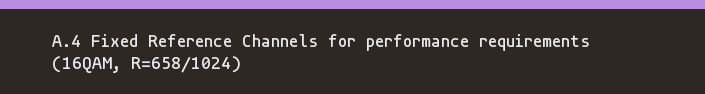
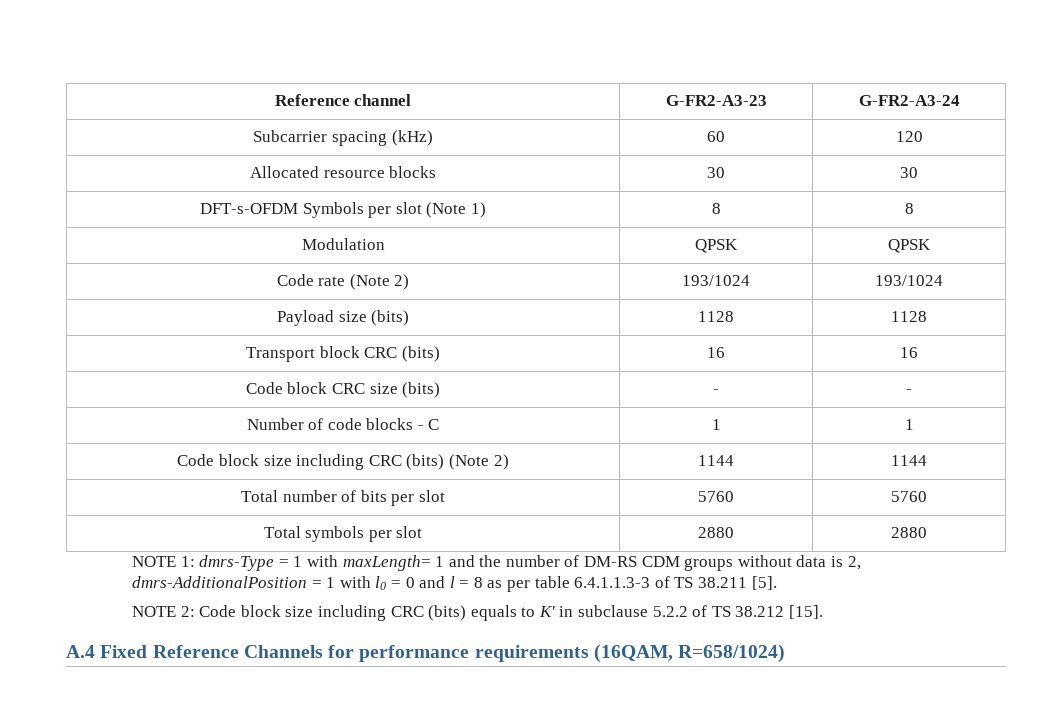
(52, 41) none -> [274,94,412,106] [665,95,767,106] [858,95,960,106] [253,130,433,146] [707,131,725,142] [895,131,923,142] [249,166,437,178] [707,167,725,178] [900,167,918,178] [200,202,486,218] [711,203,721,214] [904,203,914,214] [301,238,385,250] [695,239,738,253] [888,239,931,253] [276,274,410,290] [682,275,750,286] [875,275,943,286] [276,310,410,326] [698,311,734,322] [891,311,927,322] [246,346,440,362] [707,347,725,358] [900,347,918,358] [245,382,441,398] [713,389,719,394] [906,389,912,394] [246,418,440,430] [711,419,721,430] [904,419,914,430] [177,454,509,470] [698,455,734,466] [891,455,927,466] [241,490,445,506] [698,491,734,502] [891,491,927,502] [263,526,423,542] [698,527,734,538] [891,527,927,538] [131,555,861,571] [131,576,777,592] [131,605,823,621] Reference channel | G-FR2-A3-23 | G-FR2-A3-24 // Subcarrier spacing (kHz) | 60 | 120 // Allocated resource blocks | 30 | 30 // DFT-s-OFDM Symbols per slot (Note 1) | 8 | 8 // Modulation | QPSK | QPSK // Code rate (Note 2) | 193/1024 | 193/1024 // Payload size (bits) | 1128 | 1128 // Transport block CRC (bits) | 16 | 16 // Code block CRC size (bits) | - | - // Number of code blocks - C | 1 | 1 // Code block size including CRC (bits) (Note 2) | 1144 | 1144 // Total number of bits per slot | 5760 | 5760 // Total symbols per slot | 2880 | 2880 // NOTE 1: dmrs-Type = 1 with maxLength= 1 and the number of DM-RS CDM groups without data is 2, dmrs-AdditionalPosition = 1 with l0 = 0 and l = 8 as per table 6.4.1.1.3-3 of TS 38.211 [5]. // NOTE 2: Code block size including CRC (bits) equals to K' in subclause 5.2.2 of TS 38.212 [15]. //

